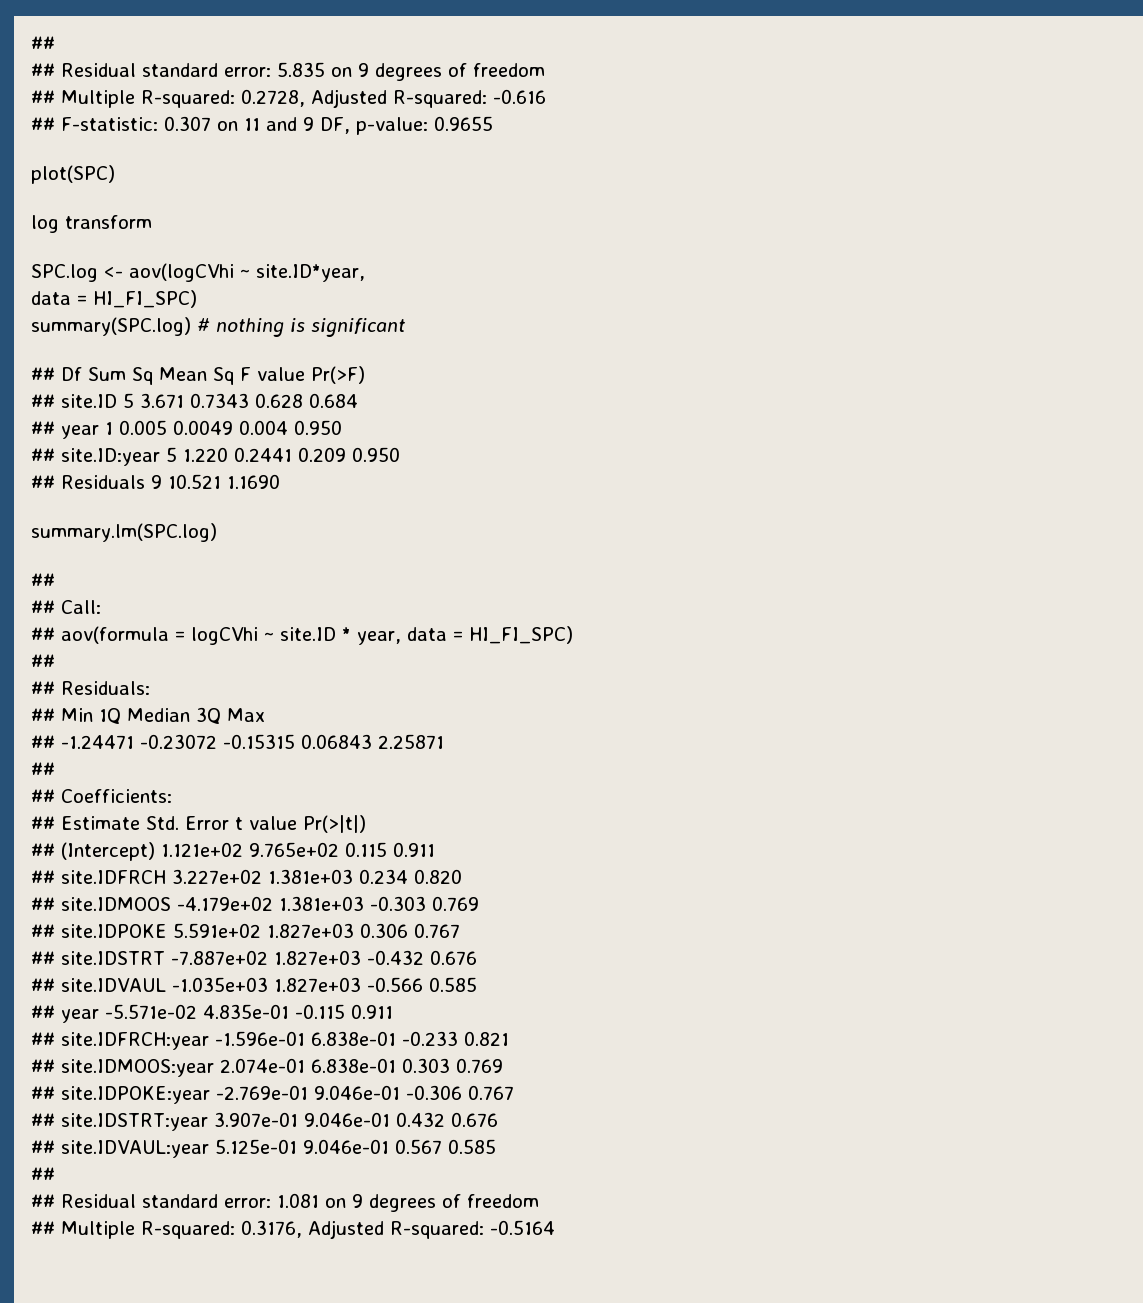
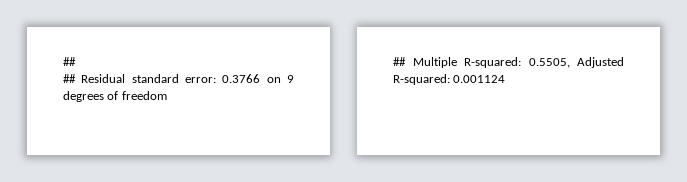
[31,36,55,50] [31,62,545,81] [31,89,546,108] [31,116,493,135] [31,165,115,184] [31,215,152,233] [31,263,365,282] [31,290,197,308] [31,317,406,337] [31,366,365,385] [31,393,358,408] [31,420,342,439] [31,447,400,466] [31,474,280,489] [31,523,217,542] [31,573,55,587] [31,600,101,614] [31,626,573,645] [31,654,55,668] [31,681,150,695] [31,707,265,724] [31,734,444,749] [31,762,55,776] [31,789,172,803] [31,815,366,833] [31,842,435,861] [31,869,462,884] [31,896,479,911] [31,923,460,938] [31,950,477,965] [31,977,477,992] [31,1004,393,1023] [31,1031,509,1050] [31,1058,503,1077] [31,1085,514,1104] [31,1112,498,1131] [31,1139,496,1158] [31,1167,55,1181] [31,1193,539,1212] [31,1220,555,1239] ## // ## Residual standard error: 5.835 on 9 degrees of freedom // ## Multiple R-squared: 0.2728, Adjusted R-squared: -0.616 // ## F-statistic: 0.307 on 11 and 9 DF, p-value: 0.9655 // plot(SPC) // log transform // SPC.log <- aov(logCVhi ~ site.ID*year, // data = HI_FI_SPC) // summary(SPC.log) # nothing is significant // ## Df Sum Sq Mean Sq F value Pr(>F) // ## site.ID 5 3.671 0.7343 0.628 0.684 // ## year 1 0.005 0.0049 0.004 0.950 // ## site.ID:year 5 1.220 0.2441 0.209 0.950 // ## Residuals 9 10.521 1.1690 // summary.lm(SPC.log) // ## // ## Call: // ## aov(formula = logCVhi ~ site.ID * year, data = HI_FI_SPC) // ## // ## Residuals: // ## Min 1Q Median 3Q Max // ## -1.24471 -0.23072 -0.15315 0.06843 2.25871 // ## // ## Coefficients: // ## Estimate Std. Error t value Pr(>|t|) // ## (Intercept) 1.121e+02 9.765e+02 0.115 0.911 // ## site.IDFRCH 3.227e+02 1.381e+03 0.234 0.820 // ## site.IDMOOS -4.179e+02 1.381e+03 -0.303 0.769 // ## site.IDPOKE 5.591e+02 1.827e+03 0.306 0.767 // ## site.IDSTRT -7.887e+02 1.827e+03 -0.432 0.676 // ## site.IDVAUL -1.035e+03 1.827e+03 -0.566 0.585 // ## year -5.571e-02 4.835e-01 -0.115 0.911 // ## site.IDFRCH:year -1.596e-01 6.838e-01 -0.233 0.821 // ## site.IDMOOS:year 2.074e-01 6.838e-01 0.303 0.769 // ## site.IDPOKE:year -2.769e-01 9.046e-01 -0.306 0.767 // ## site.IDSTRT:year 3.907e-01 9.046e-01 0.432 0.676 // ## site.IDVAUL:year 5.125e-01 9.046e-01 0.567 0.585 // ## // ## Residual standard error: 1.081 on 9 degrees of freedom // ## Multiple R-squared: 0.3176, Adjusted R-squared: -0.5164 -> [63,57,76,66] [63,74,294,83] [63,91,167,102] [393,57,624,68] [393,74,506,85] ## // ## Residual standard error: 0.3766 on 9 degrees of freedom // ## Multiple R-squared: 0.5505, Adjusted R-squared: 0.001124

